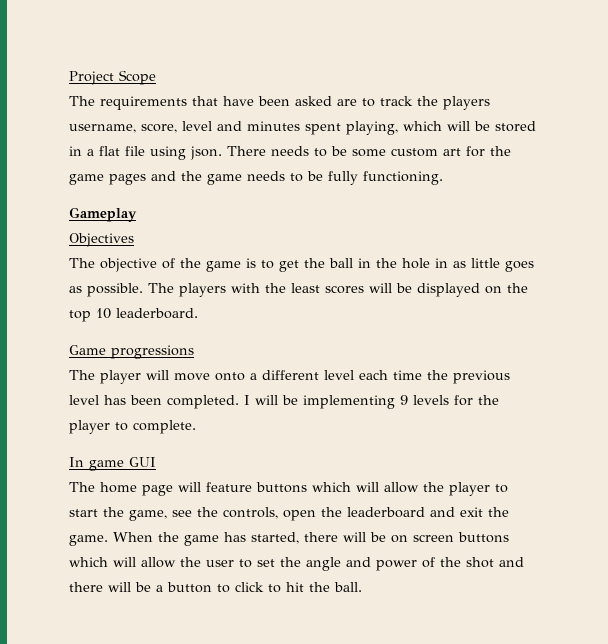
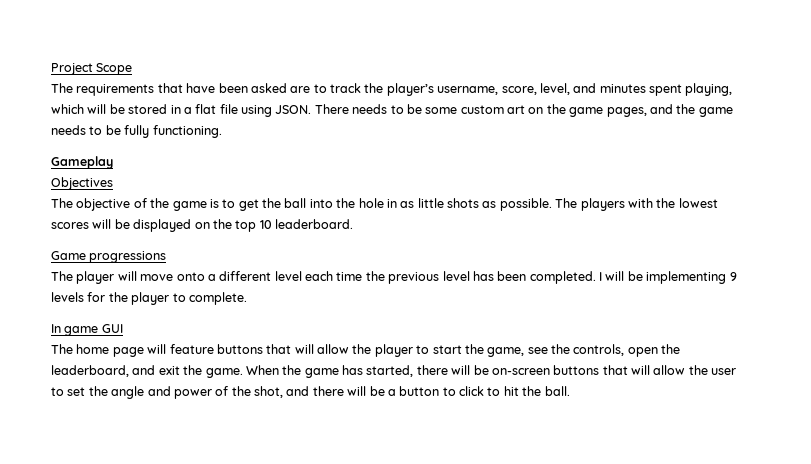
[443,96,490,110] players -> [386,83,434,96] player’s
[182,121,212,131] level -> [539,83,570,95] level,
[190,146,222,160] json. -> [275,105,312,114] JSON.
[466,146,511,157] [69,174,146,185] for the game pages -> [528,104,647,117] on the game pages,
[358,258,371,268] in -> [309,199,333,208] into
[505,261,534,272] goes -> [447,198,479,208] shots
[291,283,320,293] least -> [678,198,718,208] lowest
[312,482,351,492] which -> [266,344,292,354] that
[347,507,425,518] leaderboard -> [51,365,129,377] leaderboard,
[391,532,509,543] [69,557,108,567] on screen buttons which -> [491,365,628,375] on-screen buttons that
[466,557,494,568] shot -> [254,386,283,398] shot,

